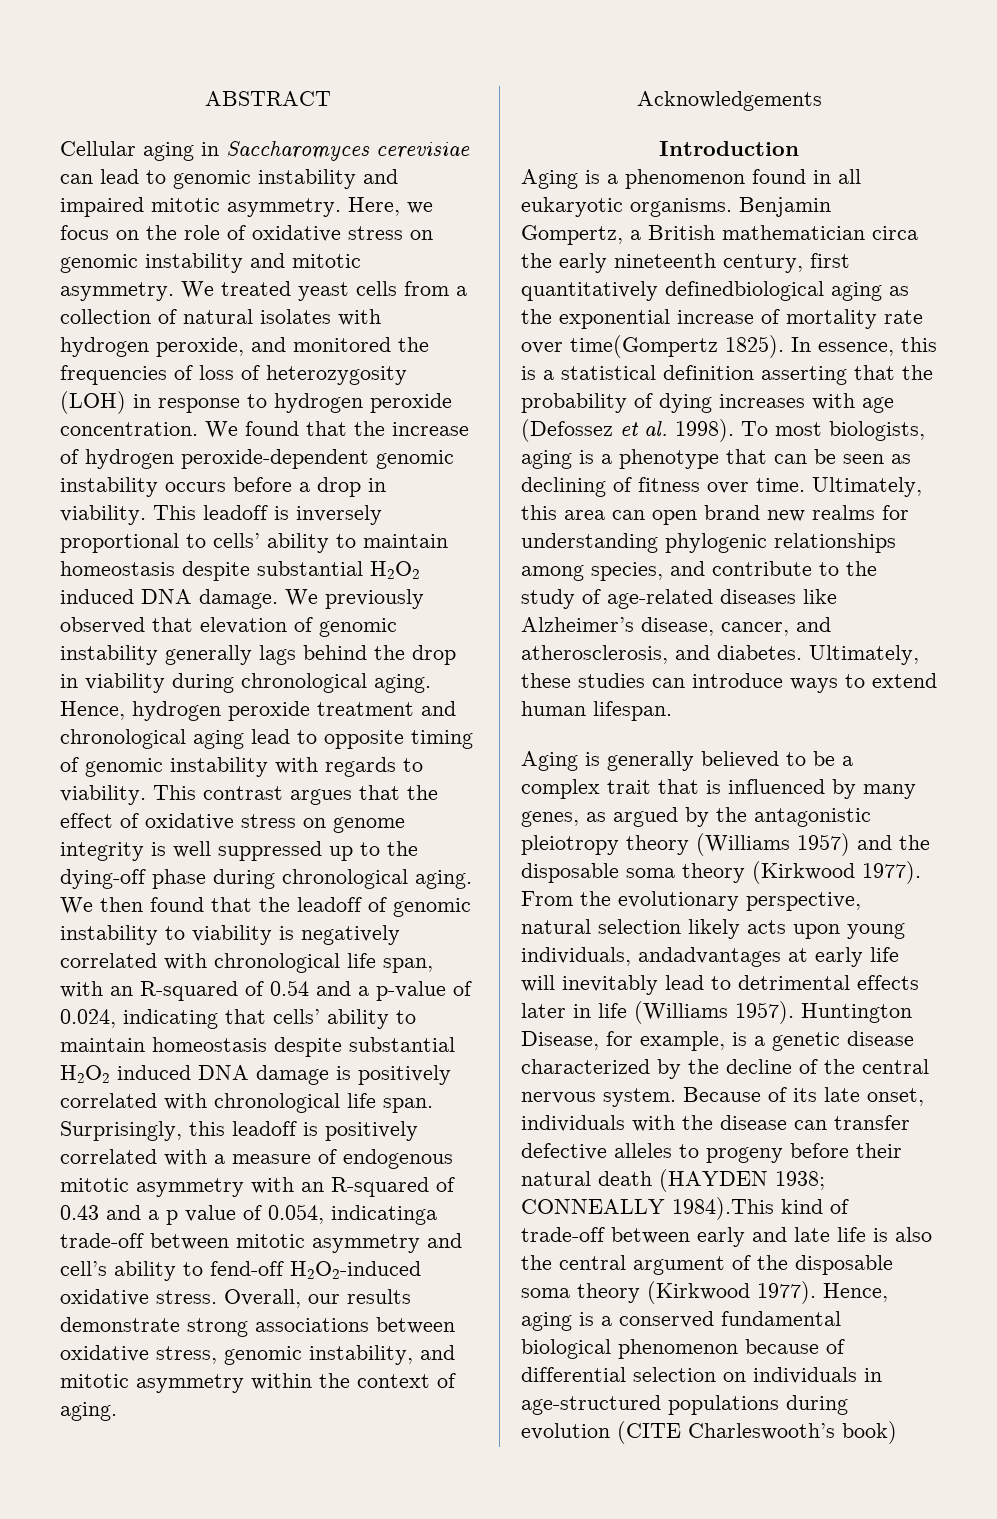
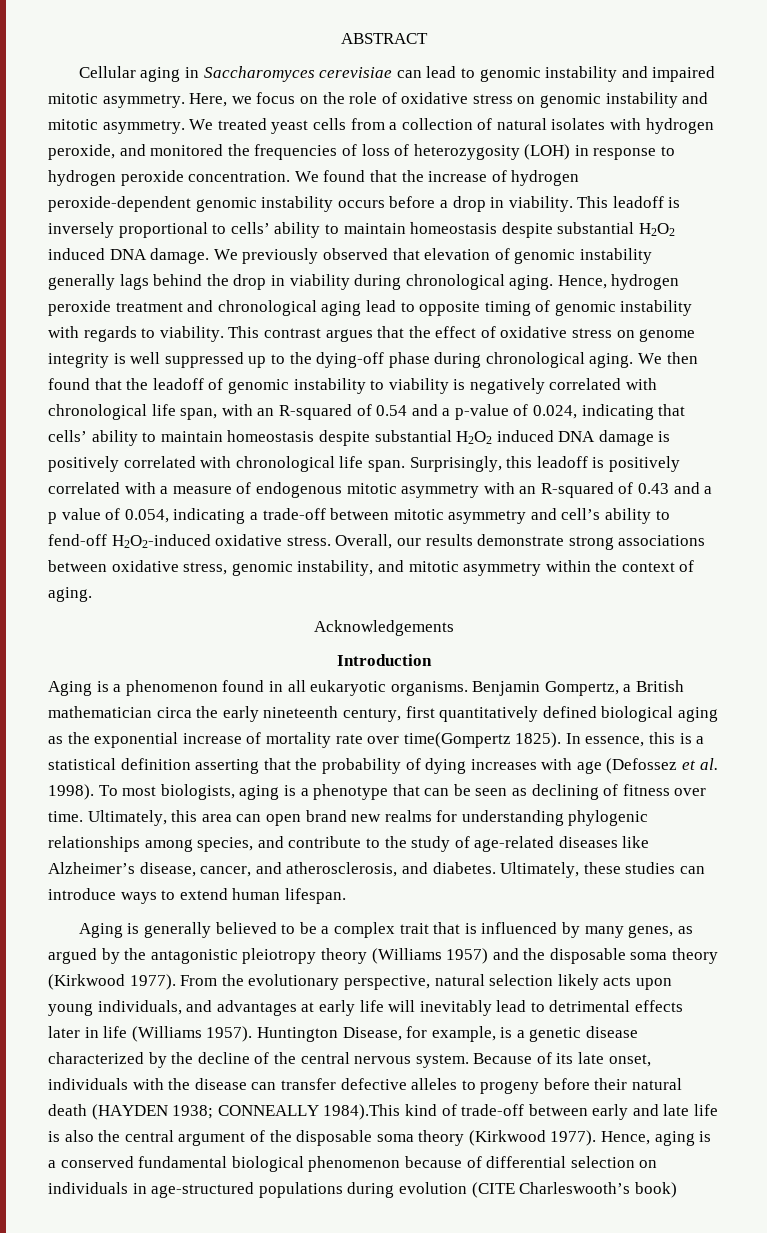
[331,1205,437,1225] indicatinga -> [173,508,258,524] indicating a
[665,281,824,301] definedbiological -> [542,706,674,722] defined biological
[638,947,781,967] andadvantages -> [186,1000,297,1016] and advantages

